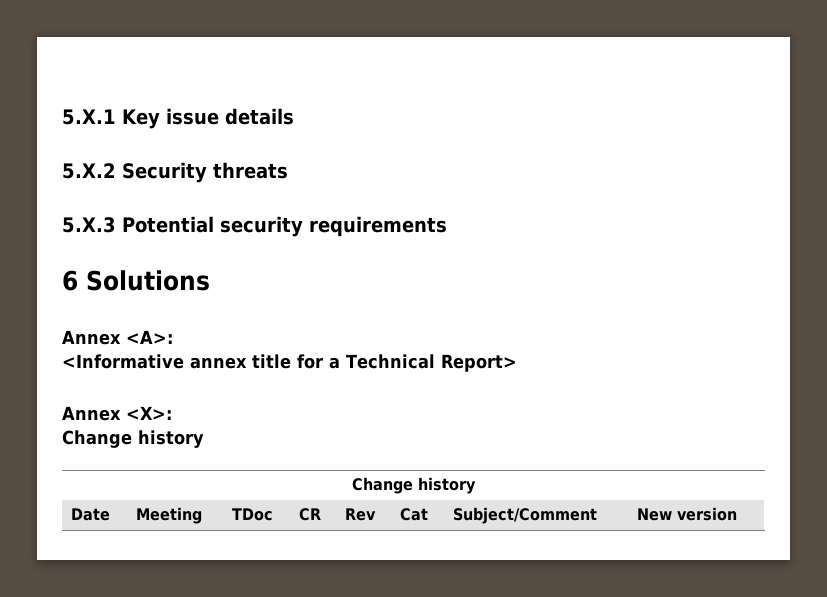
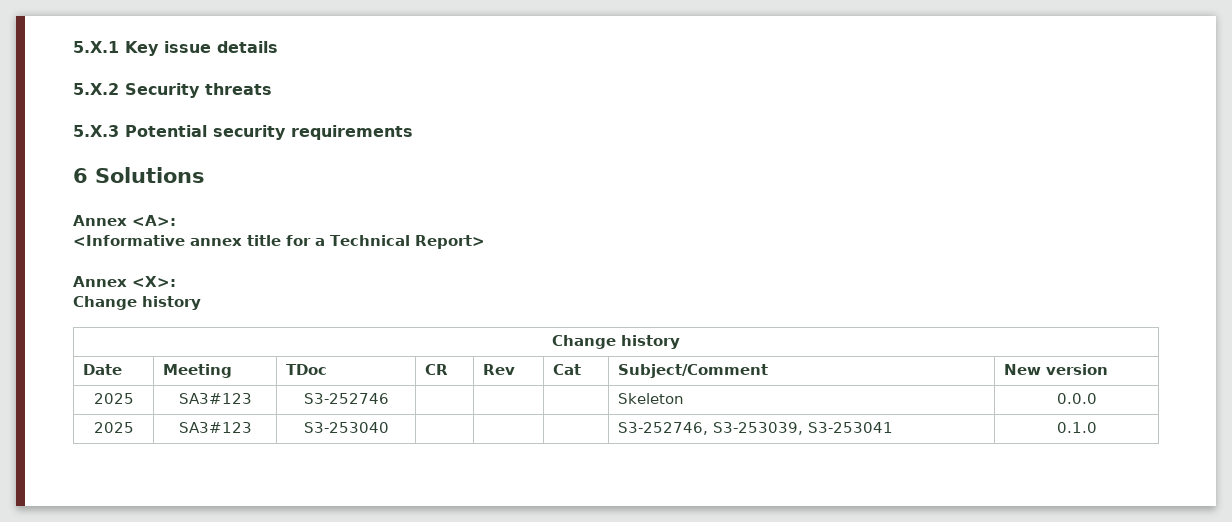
(737, 514) none -> [93,393,134,404] [178,393,252,404] [303,393,389,404] [618,393,685,404] [1056,393,1097,404] [93,422,134,433] [178,422,252,433] [303,422,389,433] [618,422,894,435] [1056,422,1097,433] // 2025 | SA3#123 | S3-252746 | | | | Skeleton | 0.0.0 // 2025 | SA3#123 | S3‑253040 | | | | S3-252746, S3-253039, S3‑253041 | 0.1.0

